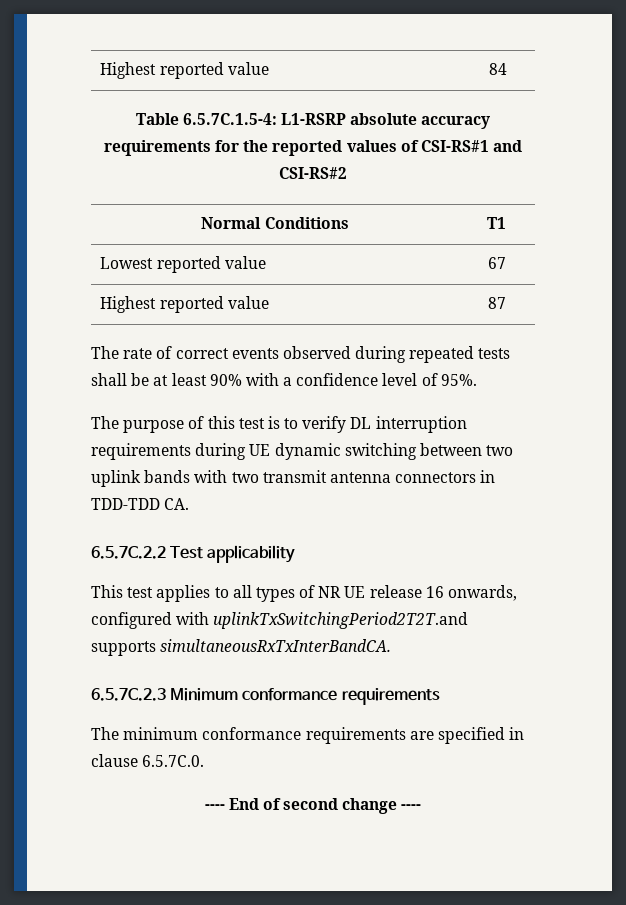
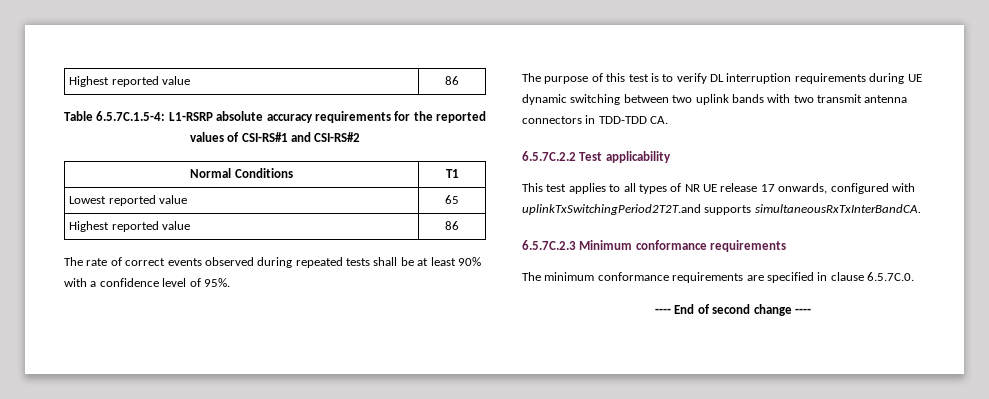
[100,62,269,79] [488,63,507,75] Highest reported value | 84 -> [69,76,190,87] [445,76,459,85] Highest reported value | 86
[487,257,506,269] [100,296,269,313] [487,297,506,309] 67 // Highest reported value | 87 -> [445,195,459,204] [69,221,190,232] [445,221,459,230] 65 // Highest reported value | 86
[425,586,444,598] 16 -> [760,184,775,192] 17

